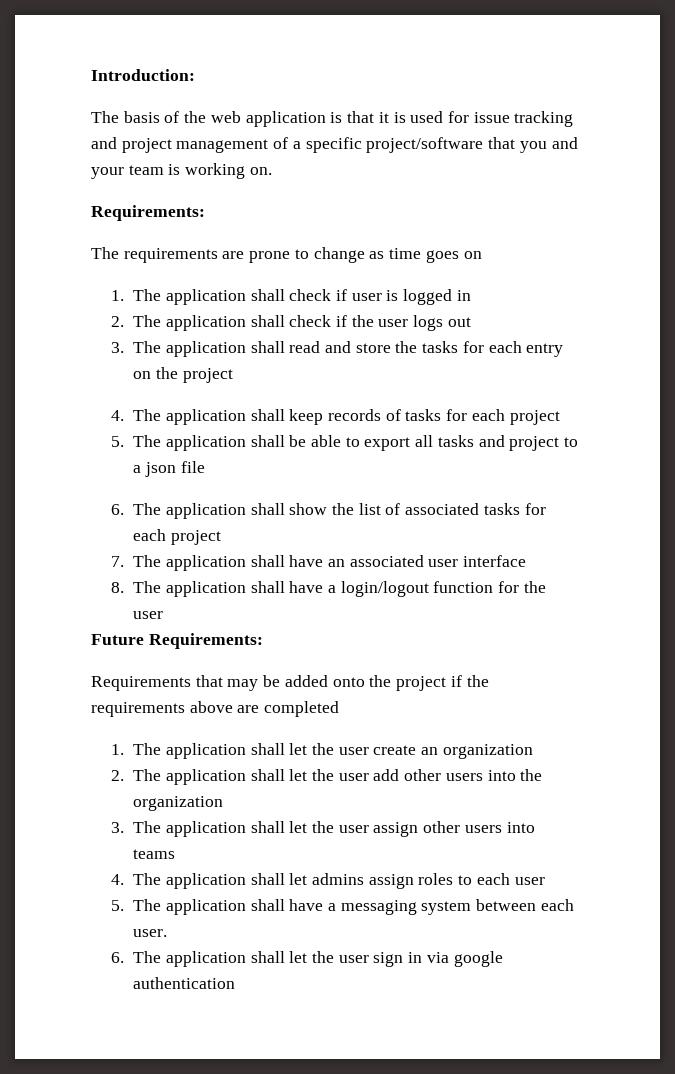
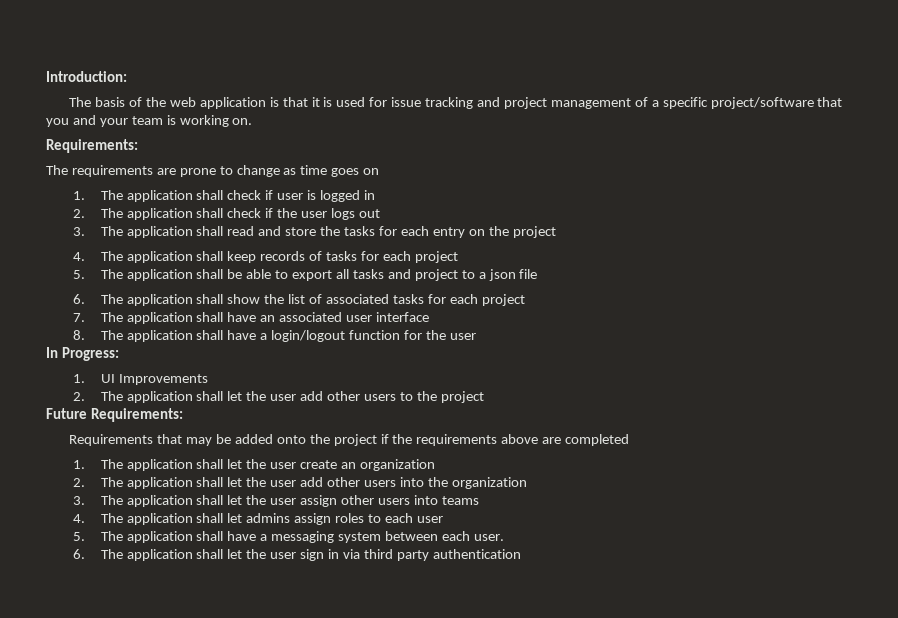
(164, 615) none -> [46,347,119,361] [73,374,208,385] [73,391,484,403] // In Progress: // 1. UI Improvements // 2. The application shall let the user add other users to the project
[453,951,503,967] google -> [363,549,429,561] third party

